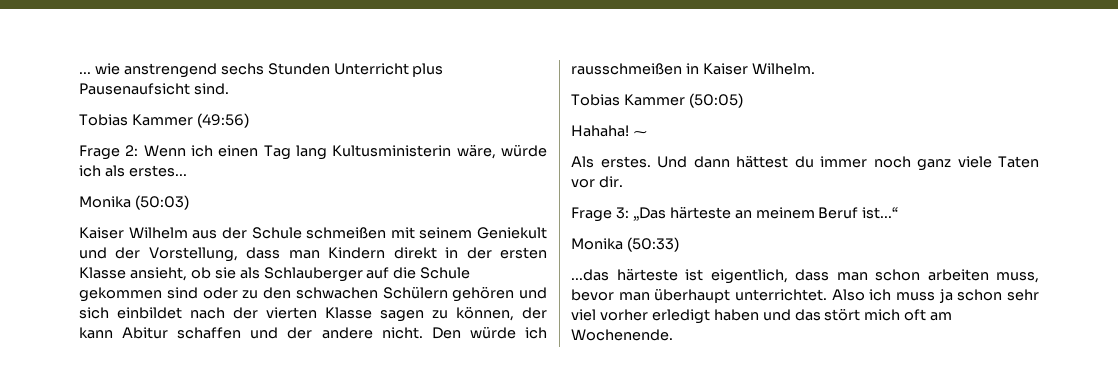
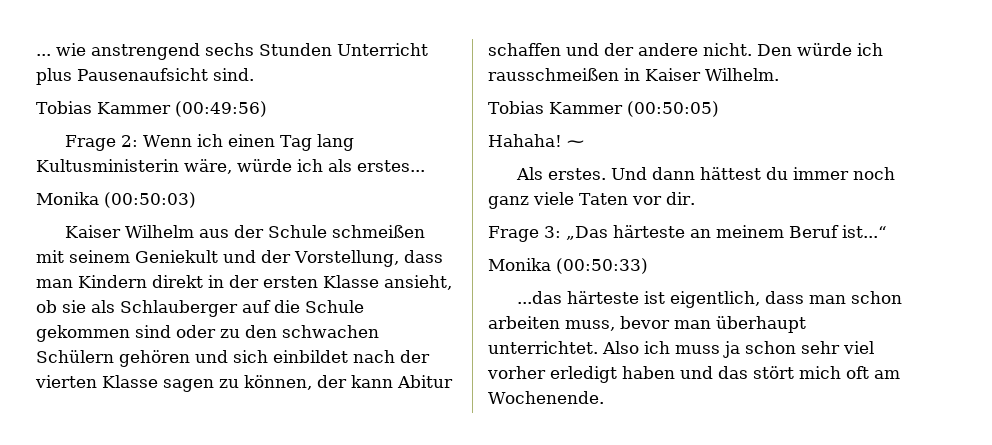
[196,113,249,128] (49:56) -> [174,101,267,117] (00:49:56)
[134,195,189,210] (50:03) -> [104,192,196,208] (00:50:03)
[688,93,743,108] (50:05) -> [626,101,719,117] (00:50:05)
[626,237,679,252] (50:33) -> [556,258,648,274] (00:50:33)

